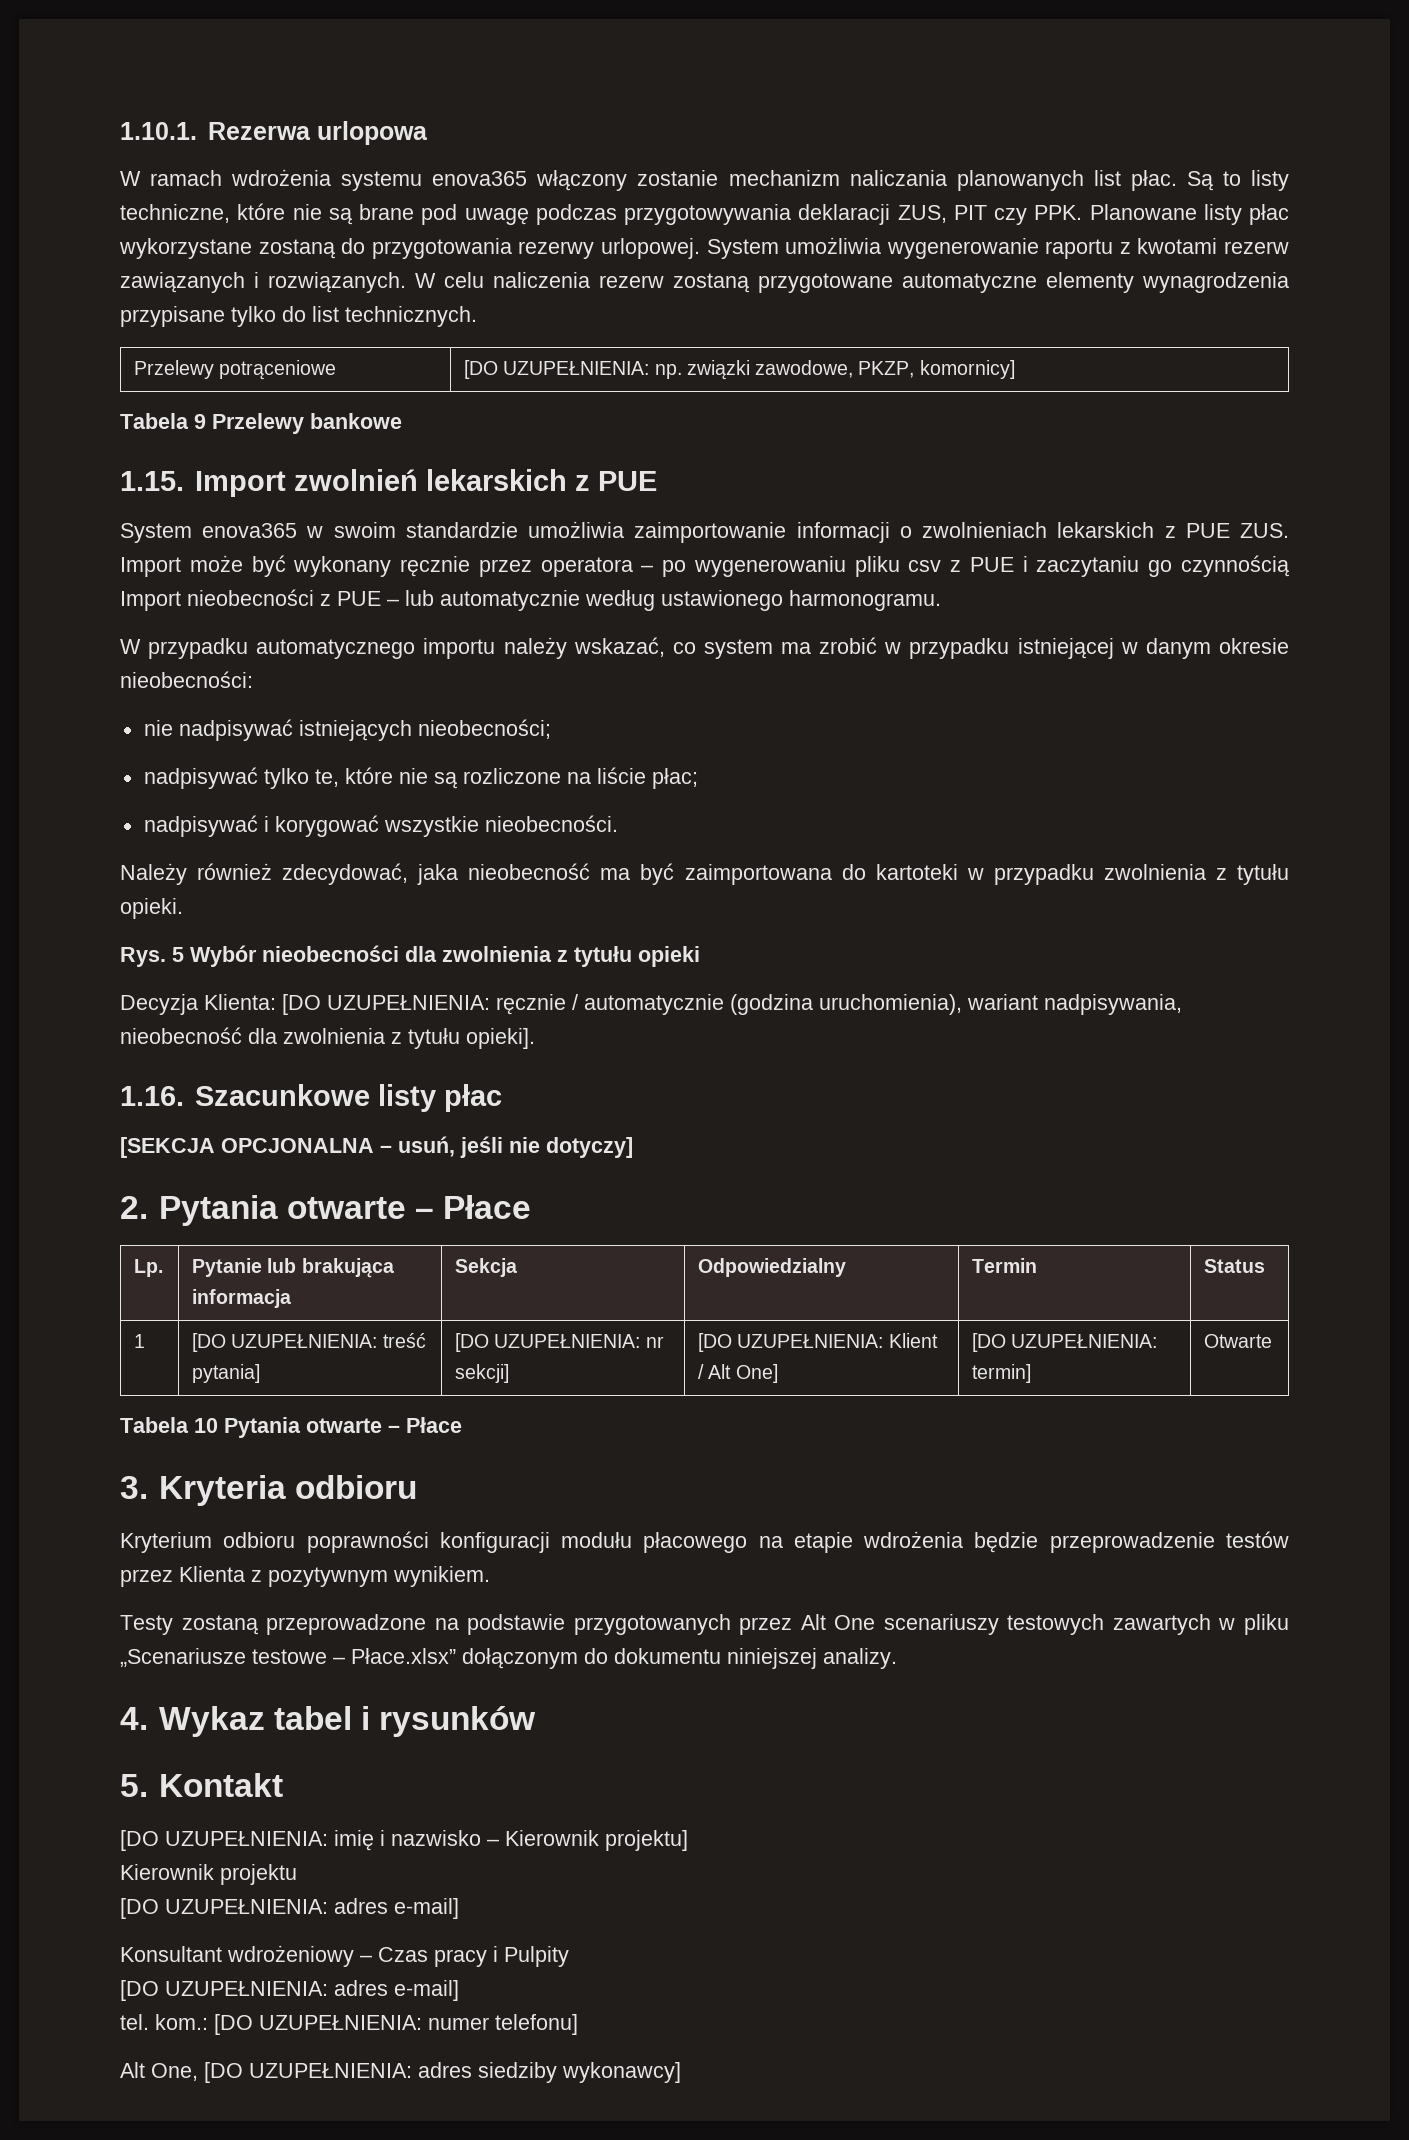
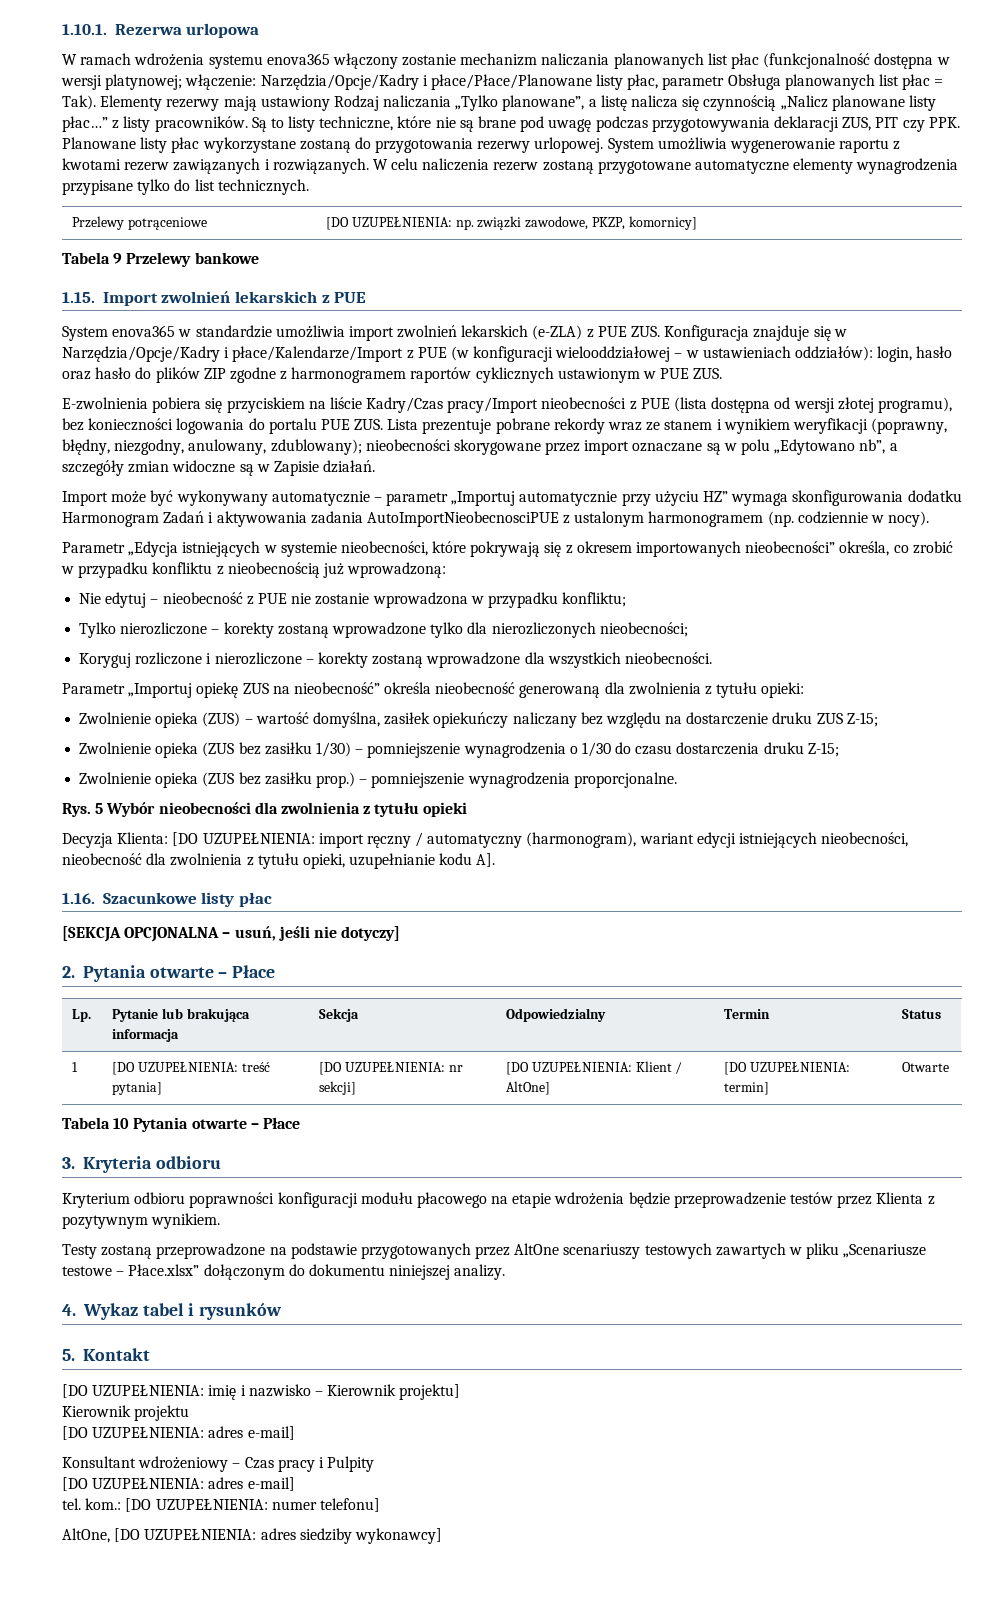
[1130,170,1177,191] płac. -> [731,53,950,69] [61,74,944,90] [62,95,936,111] [62,116,248,132] płac (funkcjonalność dostępna w wersji platynowej; włączenie: Narzędzia/Opcje/Kadry i płace/Płace/Planowane listy płac, parametr Obsługa planowanych list płac = Tak). Elementy rezerwy mają ustawiony Rodzaj naliczania „Tylko planowane”, a listę nalicza się czynnością „Nalicz planowane listy płac…” z listy pracowników.
[333,522,396,538] swoim -> (192, 333) none
[634,522,1290,543] [120,555,1289,577] [120,589,941,611] [120,637,1289,659] [120,671,253,688] [143,719,551,741] [143,767,698,789] [143,815,618,837] [120,863,1289,885] [120,898,183,919] zaimportowanie informacji o zwolnieniach lekarskich z PUE ZUS. Import może być wykonany ręcznie przez operatora – po wygenerowaniu pliku csv z PUE i zaczytaniu go czynnością Import nieobecności z PUE – lub automatycznie według ustawionego harmonogramu. // W przypadku automatycznego importu należy wskazać, co system ma zrobić w przypadku istniejącej w danym okresie nieobecności: // nie nadpisywać istniejących nieobecności; // nadpisywać tylko te, które nie są rozliczone na liście płac; // nadpisywać i korygować wszystkie nieobecności. // Należy również zdecydować, jaka nieobecność ma być zaimportowana do kartoteki w przypadku zwolnienia z tytułu opieki. -> [348,325,847,341] [62,346,953,362] [62,367,723,383] [62,397,952,413] [62,418,948,434] [62,439,898,455] [62,460,376,476] [62,490,962,506] [62,511,930,527] [62,541,953,557] [61,562,447,578] [79,592,627,608] [79,622,688,638] [79,652,712,668] [62,682,805,698] [79,712,878,728] [79,742,839,758] [79,772,677,788] import zwolnień lekarskich (e-ZLA) z PUE ZUS. Konfiguracja znajduje się w Narzędzia/Opcje/Kadry i płace/Kalendarze/Import z PUE (w konfiguracji wielooddziałowej – w ustawieniach oddziałów): login, hasło oraz hasło do plików ZIP zgodne z harmonogramem raportów cyklicznych ustawionym w PUE ZUS. // E-zwolnienia pobiera się przyciskiem na liście Kadry/Czas pracy/Import nieobecności z PUE (lista dostępna od wersji złotej programu), bez konieczności logowania do portalu PUE ZUS. Lista prezentuje pobrane rekordy wraz ze stanem i wynikiem weryfikacji (poprawny, błędny, niezgodny, anulowany, zdublowany); nieobecności skorygowane przez import oznaczane są w polu „Edytowano nb”, a szczegóły zmian widoczne są w Zapisie działań. // Import może być wykonywany automatycznie – parametr „Importuj automatycznie przy użyciu HZ” wymaga skonfigurowania dodatku Harmonogram Zadań i aktywowania zadania AutoImportNieobecnosciPUE z ustalonym harmonogramem (np. codziennie w nocy). // Parametr „Edycja istniejących w systemie nieobecności, które pokrywają się z okresem importowanych nieobecności” określa, co zrobić w przypadku konfliktu z nieobecnością już wprowadzoną: // Nie edytuj – nieobecność z PUE nie zostanie wprowadzona w przypadku konfliktu; // Tylko nierozliczone – korekty zostaną wprowadzone tylko dla nierozliczonych nieobecności; // Koryguj rozliczone i nierozliczone – korekty zostaną wprowadzone dla wszystkich nieobecności. // Parametr „Importuj opiekę ZUS na nieobecność” określa nieobecność generowaną dla zwolnienia z tytułu opieki: // Zwolnienie opieka (ZUS) – wartość domyślna, zasiłek opiekuńczy naliczany bez względu na dostarczenie druku ZUS Z-15; // Zwolnienie opieka (ZUS bez zasiłku 1/30) – pomniejszenie wynagrodzenia o 1/30 do czasu dostarczenia druku Z-15; // Zwolnienie opieka (ZUS bez zasiłku prop.) – pomniejszenie wynagrodzenia proporcjonalne.
[496,994,1182,1015] ręcznie / automatycznie (godzina uruchomienia), wariant nadpisywania, -> [318,832,909,848] import ręczny / automatyczny (harmonogram), wariant edycji istniejących nieobecności,
[466,1028,535,1049] opieki]. -> [302,853,496,869] opieki, uzupełnianie kodu A].
[708,1364,778,1383] Alt One] -> [506,1081,551,1095] AltOne]
[800,1614,876,1630] Alt One -> [514,1243,560,1255] AltOne
[120,2062,198,2081] Alt One, -> [62,1528,110,1543] AltOne,

